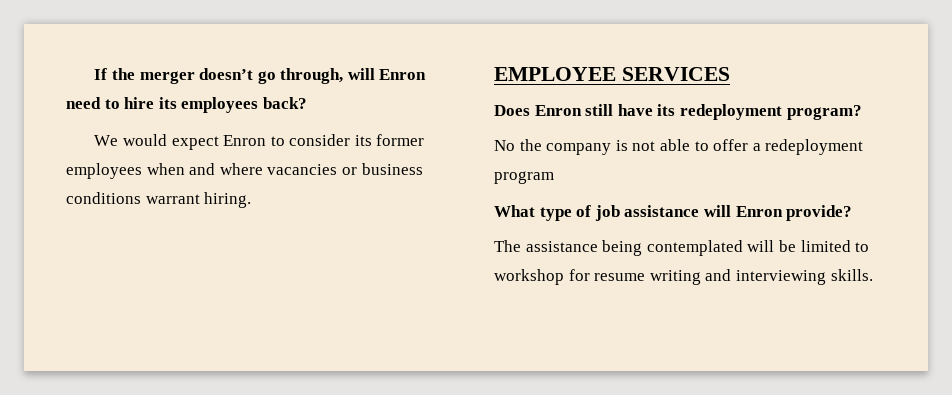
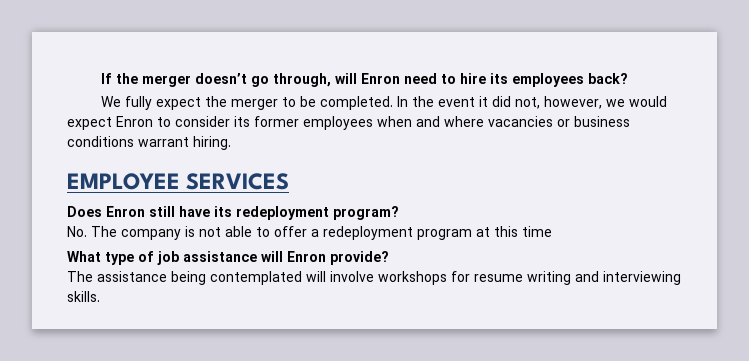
(119, 140) none -> [124,96,625,110] fully expect the merger to be completed. In the event it did not, however, we
[494,139,542,151] No the -> [67,226,117,237] No. The
(554, 177) none -> [476,226,552,237] at this time
[778,240,870,252] [494,269,564,285] be limited to workshop -> [330,271,447,285] involve workshops

